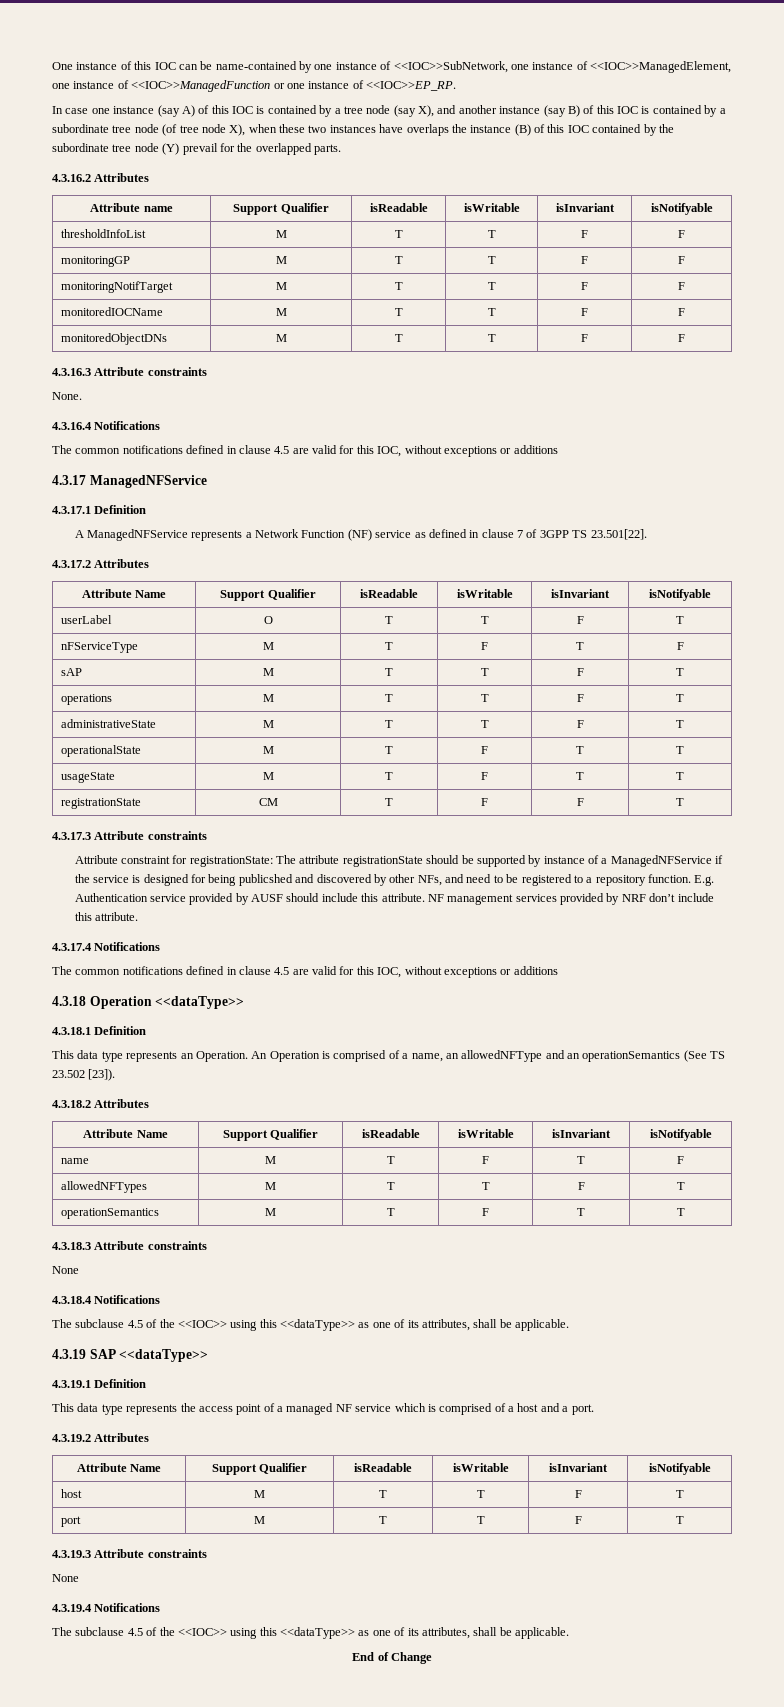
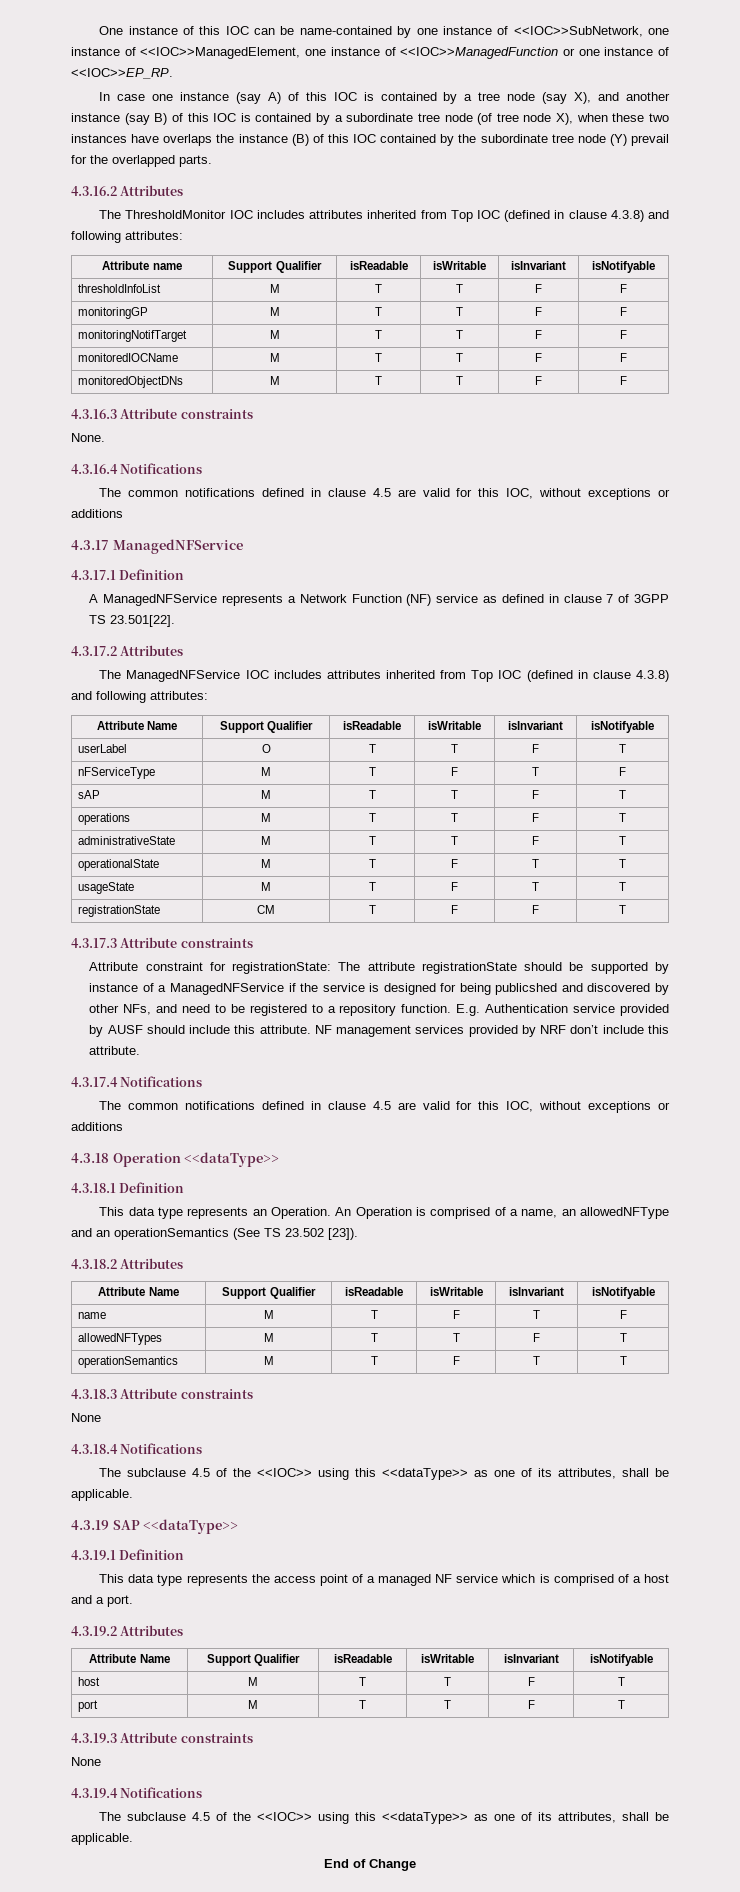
(150, 177) none -> [99,210,669,222] [71,231,183,243] // The ThresholdMonitor IOC includes attributes inherited from Top IOC (defined in clause 4.3.8) and following attributes:
(150, 563) none -> [99,670,669,682] [71,691,208,703] // The ManagedNFService IOC includes attributes inherited from Top IOC (defined in clause 4.3.8) and following attributes:

